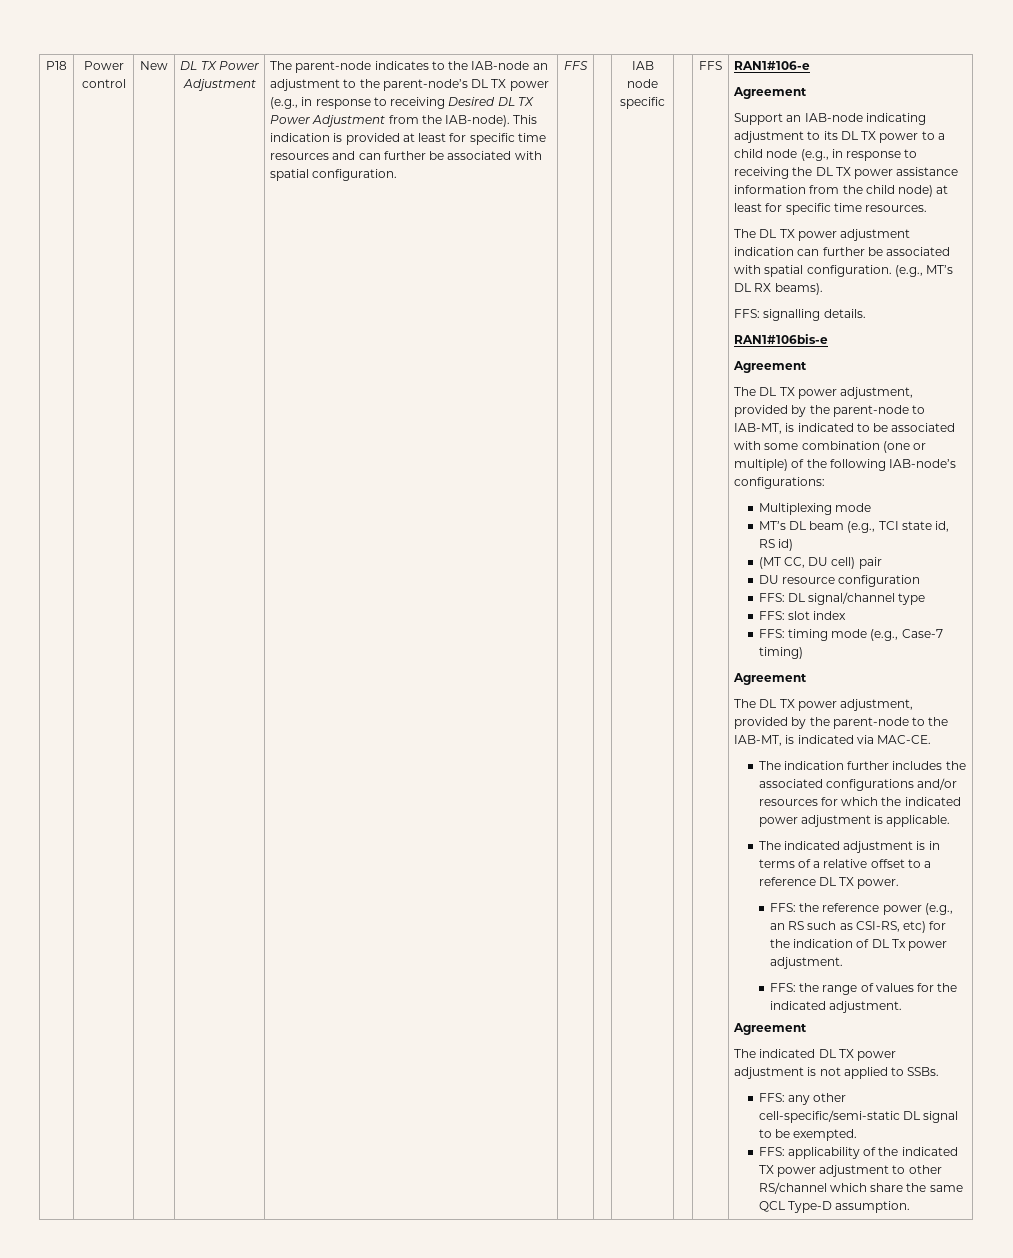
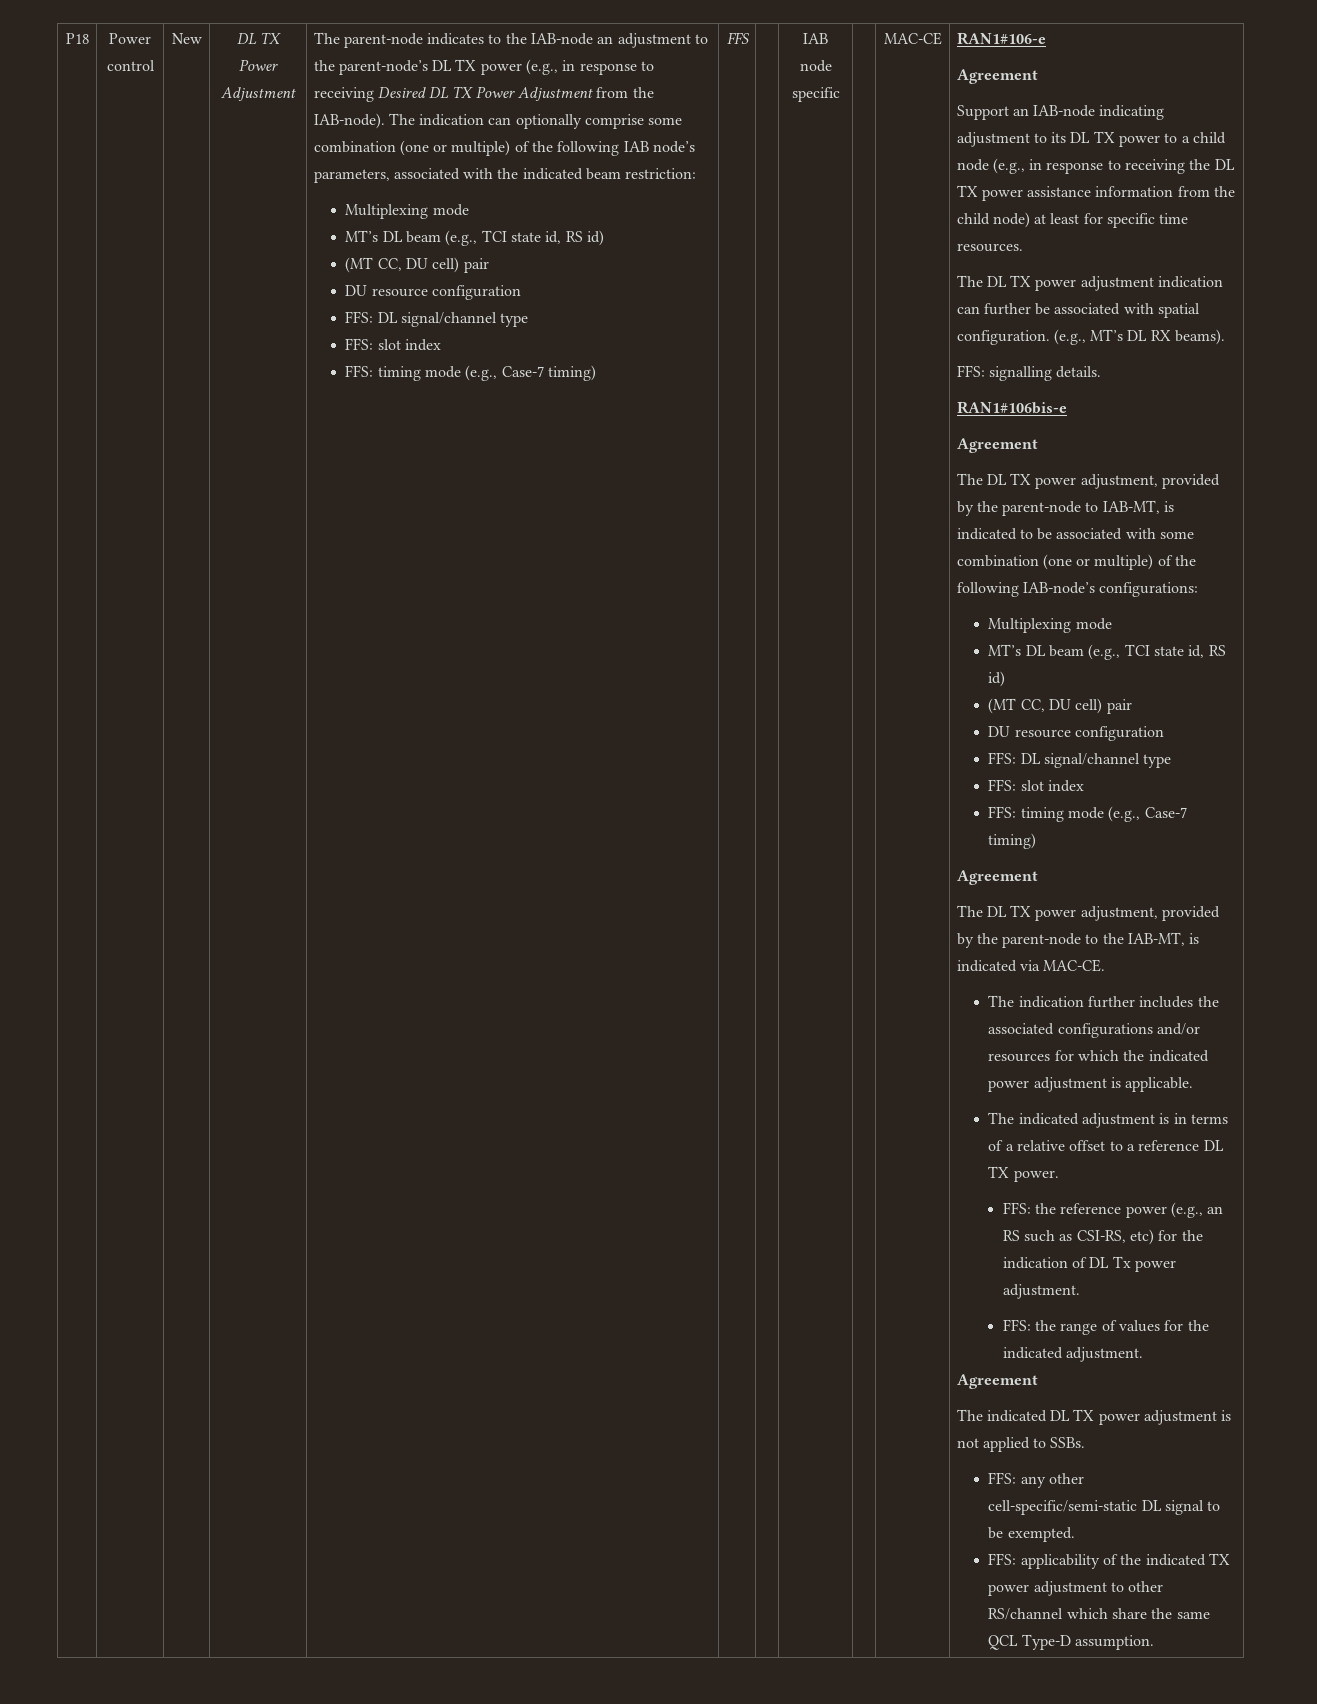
[513,115,538,124] [270,133,546,145] [270,151,542,160] [270,169,398,181] This indication is provided at least for specific time resources and can further be associated with spatial configuration. -> [388,113,683,129] [313,140,696,156] [313,168,697,183] [345,204,469,219] [345,230,604,246] [345,257,489,273] [345,285,522,300] [345,311,529,327] [345,338,442,351] [345,365,596,381] The indication can optionally comprise some combination (one or multiple) of the following IAB node’s parameters, associated with the indicated beam restriction: // Multiplexing mode // MT’s DL beam (e.g., TCI state id, RS id) // (MT CC, DU cell) pair // DU resource configuration // FFS: DL signal/channel type // FFS: slot index // FFS: timing mode (e.g., Case-7 timing)
[699,61,722,70] FFS -> [883,32,942,45] MAC-CE

